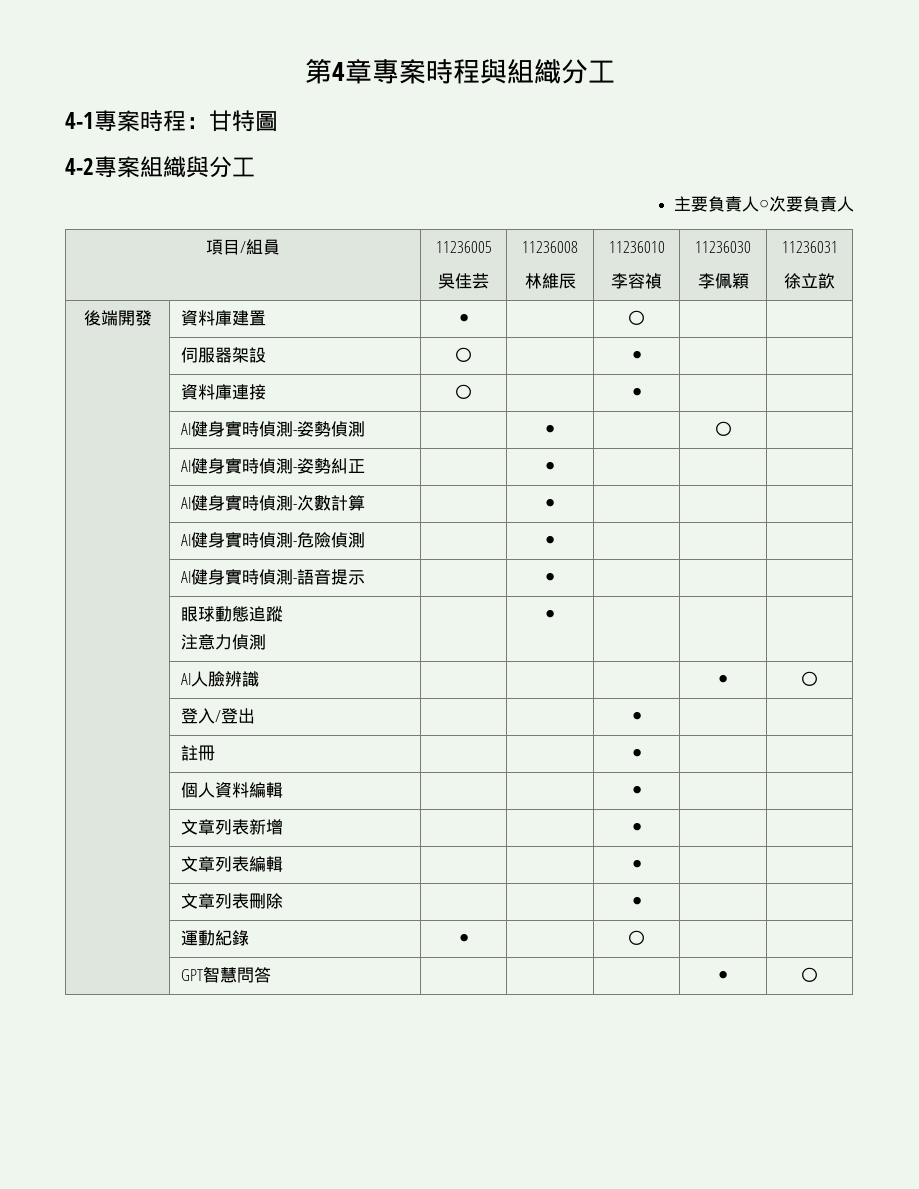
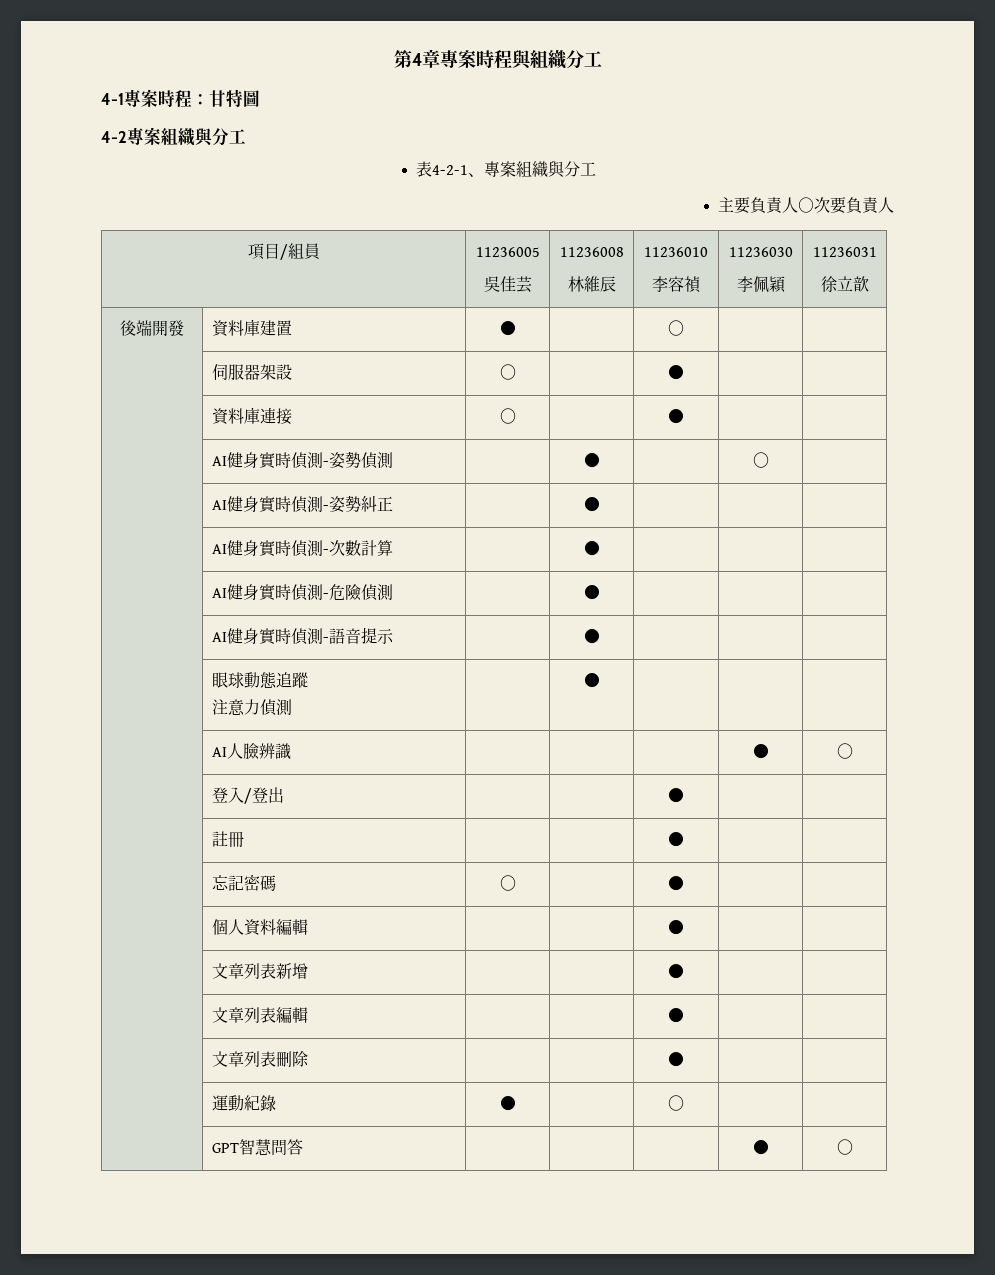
(255, 167) none -> [416,161,597,178] // 表4-2-1、專案組織與分工
(642, 753) none -> [211,874,276,892] [499,875,516,891] [668,876,684,891] // | 忘記密碼 | 〇 | | ● | |

